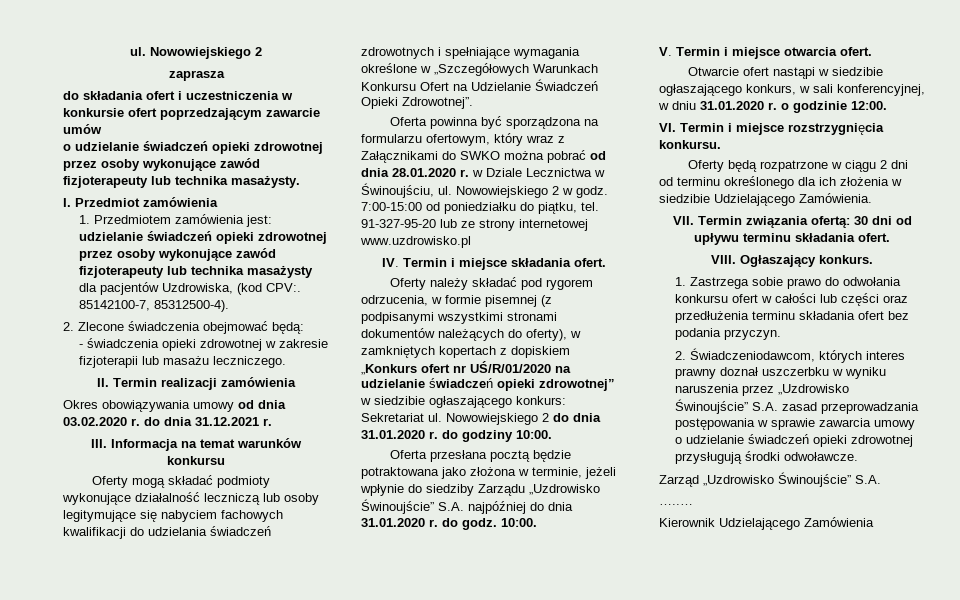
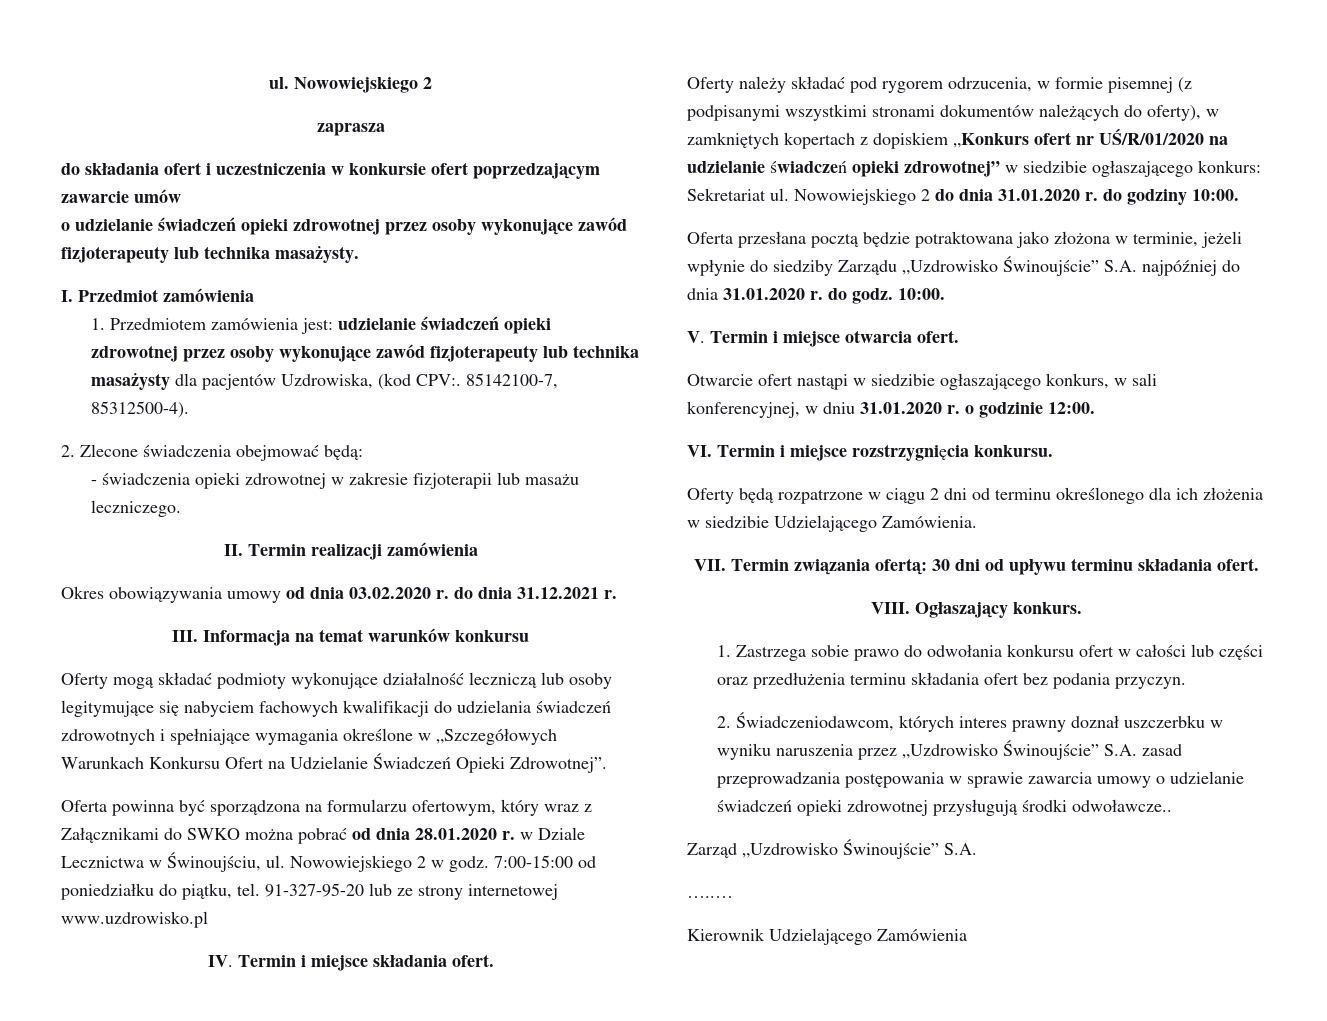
[783,452,858,461] odwoławcze. -> [1072,799,1173,812] odwoławcze..

